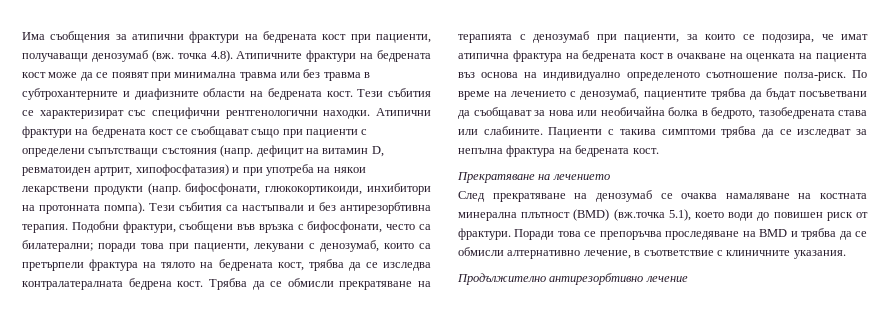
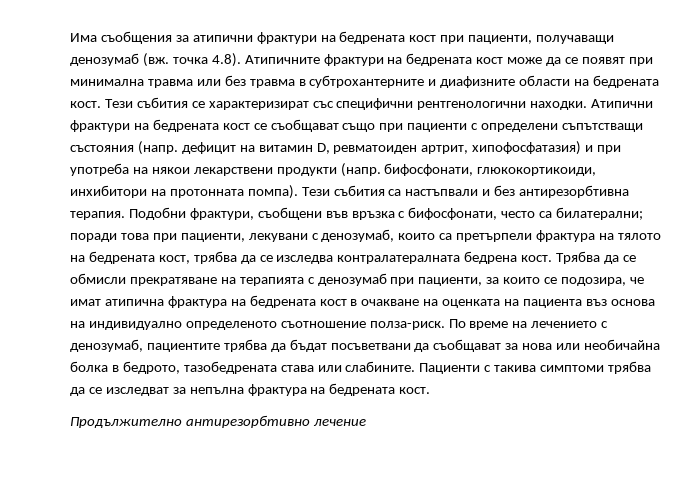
[457,172,610,183] [458,190,867,202] [458,209,868,221] [458,228,867,240] [458,247,846,259] // Прекратяване на лечението // След прекратяване на денозумаб се очаква намаляване на костната минерална плътност (BMD) (вж.точка 5.1), което води до повишен риск от фрактури. Поради това се препоръчва проследяване на BMD и трябва да се обмисли алтернативно лечение, в съответствие с клиничните указания. -> (431, 390) none

